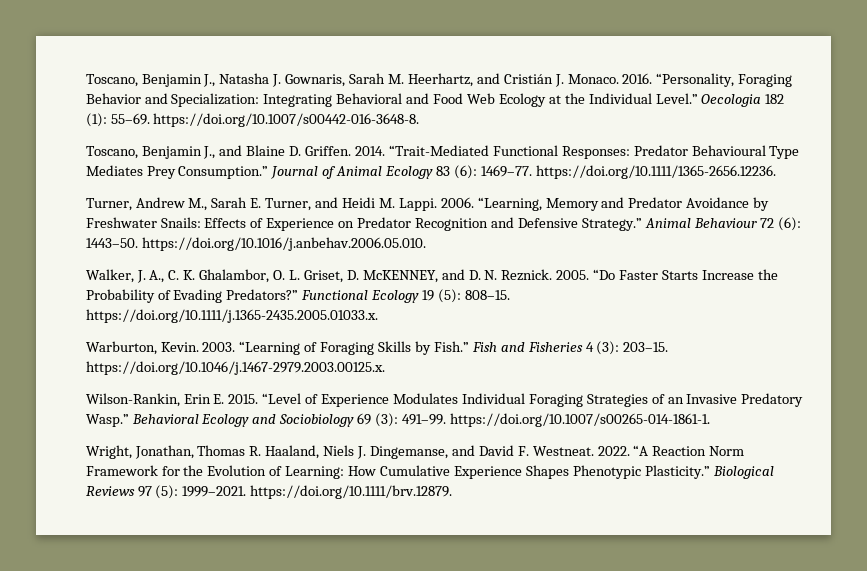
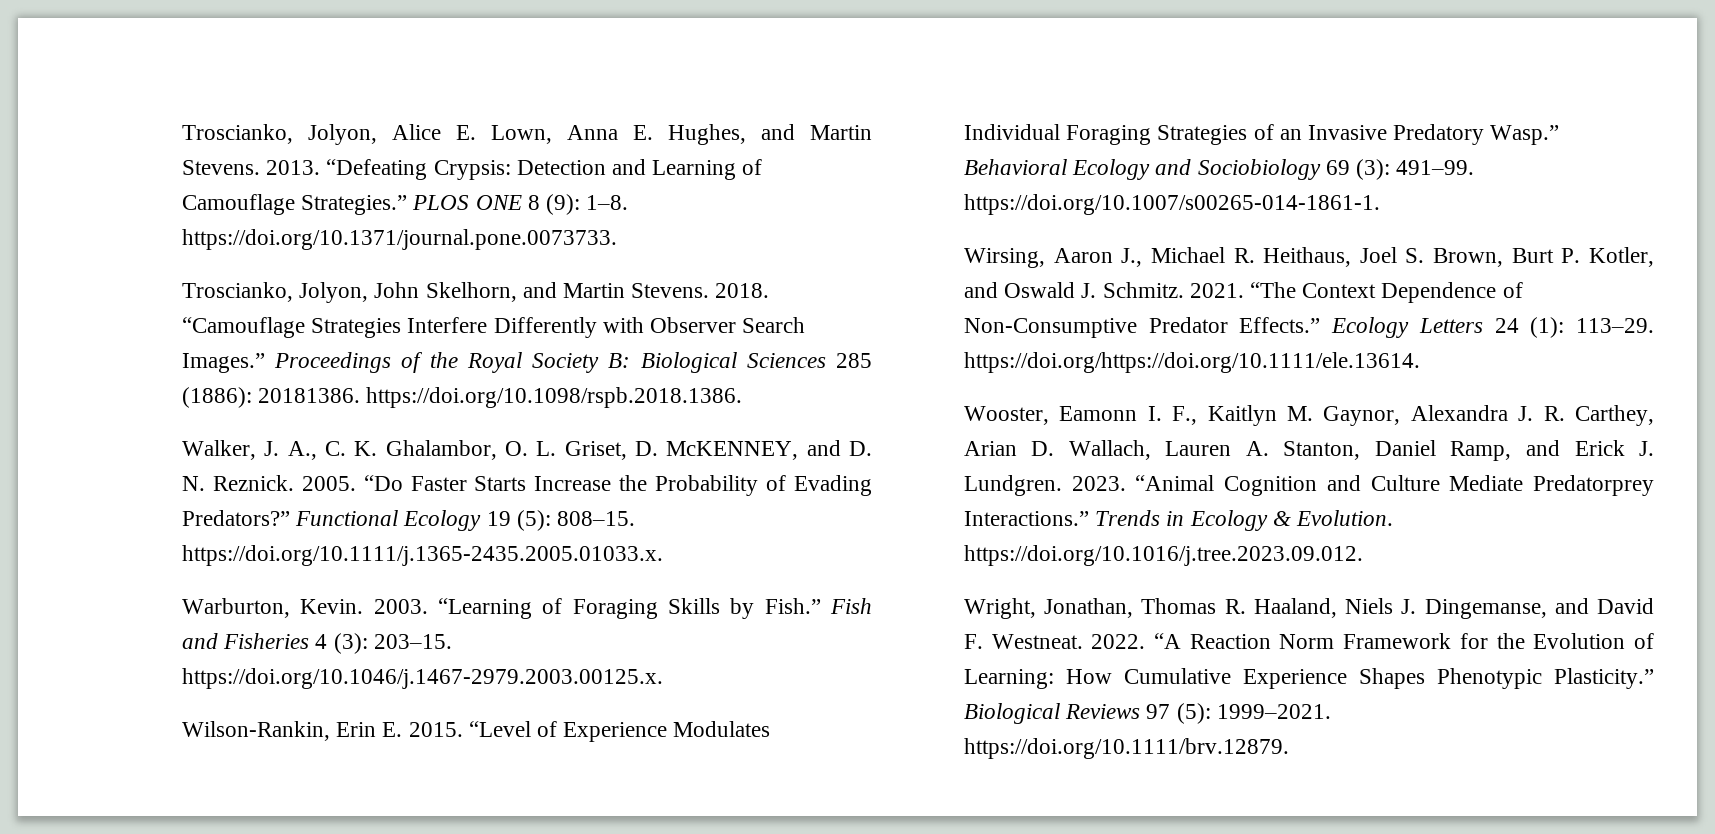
[85,73,793,87] [85,93,785,107] [85,113,420,127] [85,145,800,159] [85,165,776,179] [85,197,770,211] [85,217,802,231] [85,237,426,251] Toscano, Benjamin J., Natasha J. Gownaris, Sarah M. Heerhartz, and Cristián J. Monaco. 2016. “Personality, Foraging Behavior and Specialization: Integrating Behavioral and Food Web Ecology at the Individual Level.” Oecologia 182 (1): 55–69. https://doi.org/10.1007/s00442-016-3648-8. // Toscano, Benjamin J., and Blaine D. Griffen. 2014. “Trait-Mediated Functional Responses: Predator Behavioural Type Mediates Prey Consumption.” Journal of Animal Ecology 83 (6): 1469–77. https://doi.org/10.1111/1365-2656.12236. // Turner, Andrew M., Sarah E. Turner, and Heidi M. Lappi. 2006. “Learning, Memory and Predator Avoidance by Freshwater Snails: Effects of Experience on Predator Recognition and Defensive Strategy.” Animal Behaviour 72 (6): 1443–50. https://doi.org/10.1016/j.anbehav.2006.05.010. -> [181,124,872,145] [181,159,763,180] [181,194,629,215] [181,229,617,250] [181,282,770,303] [181,317,806,338] [181,352,873,373] [181,387,743,408] Troscianko, Jolyon, Alice E. Lown, Anna E. Hughes, and Martin Stevens. 2013. “Defeating Crypsis: Detection and Learning of Camouflage Strategies.” PLOS ONE 8 (9): 1–8. https://doi.org/10.1371/journal.pone.0073733. // Troscianko, Jolyon, John Skelhorn, and Martin Stevens. 2018. “Camouflage Strategies Interfere Differently with Observer Search Images.” Proceedings of the Royal Society B: Biological Sciences 285 (1886): 20181386. https://doi.org/10.1098/rspb.2018.1386.
(710, 420) none -> [963,247,1654,268] [963,282,1523,303] [963,317,1654,338] [963,352,1420,373] [963,405,1654,426] [963,440,1654,461] [963,475,1654,496] [963,510,1393,531] [963,545,1363,566] // Wirsing, Aaron J., Michael R. Heithaus, Joel S. Brown, Burt P. Kotler, and Oswald J. Schmitz. 2021. “The Context Dependence of Non-Consumptive Predator Effects.” Ecology Letters 24 (1): 113–29. https://doi.org/https://doi.org/10.1111/ele.13614. // Wooster, Eamonn I. F., Kaitlyn M. Gaynor, Alexandra J. R. Carthey, Arian D. Wallach, Lauren A. Stanton, Daniel Ramp, and Erick J. Lundgren. 2023. “Animal Cognition and Culture Mediate Predatorprey Interactions.” Trends in Ecology & Evolution. https://doi.org/10.1016/j.tree.2023.09.012.

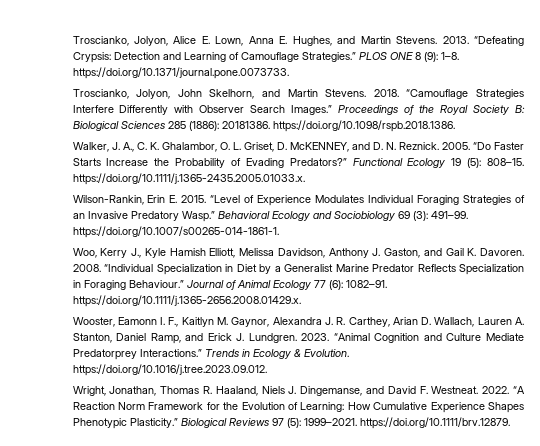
[181,598,872,619] [181,633,452,654] [181,668,663,689] // Warburton, Kevin. 2003. “Learning of Foraging Skills by Fish.” Fish and Fisheries 4 (3): 203–15. https://doi.org/10.1046/j.1467-2979.2003.00125.x. -> (305, 179) none
[963,247,1654,268] [963,282,1523,303] [963,317,1654,338] [963,352,1420,373] Wirsing, Aaron J., Michael R. Heithaus, Joel S. Brown, Burt P. Kotler, and Oswald J. Schmitz. 2021. “The Context Dependence of Non-Consumptive Predator Effects.” Ecology Letters 24 (1): 113–29. https://doi.org/https://doi.org/10.1111/ele.13614. -> [72,248,524,258] [72,264,525,275] [72,280,387,290] [72,295,301,307] Woo, Kerry J., Kyle Hamish Elliott, Melissa Davidson, Anthony J. Gaston, and Gail K. Davoren. 2008. “Individual Specialization in Diet by a Generalist Marine Predator Reflects Specialization in Foraging Behaviour.” Journal of Animal Ecology 77 (6): 1082–91. https://doi.org/10.1111/j.1365-2656.2008.01429.x.

